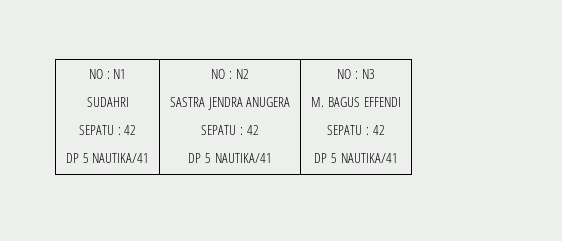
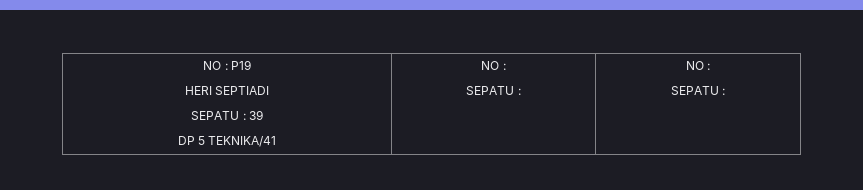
[88,69,127,79] [86,97,129,107] [78,125,137,135] [65,153,150,163] [211,69,249,79] [169,97,291,110] [201,125,259,135] [188,153,272,163] [337,69,375,79] [311,97,401,107] [327,125,385,135] [314,153,398,163] NO : N1 // SUDAHRI // SEPATU : 42 // DP 5 NAUTIKA/41 | NO : N2 // SASTRA JENDRA ANUGERA // SEPATU : 42 // DP 5 NAUTIKA/41 | NO : N3 // M. BAGUS EFFENDI // SEPATU : 42 // DP 5 NAUTIKA/41 -> [203,60,251,70] [184,86,270,95] [191,110,263,120] [177,136,277,147] [481,61,506,70] [466,86,521,95] [685,61,711,70] [670,86,726,95] NO : P19 // HERI SEPTIADI // SEPATU : 39 // DP 5 TEKNIKA/41 | NO : // SEPATU : | NO : // SEPATU :

